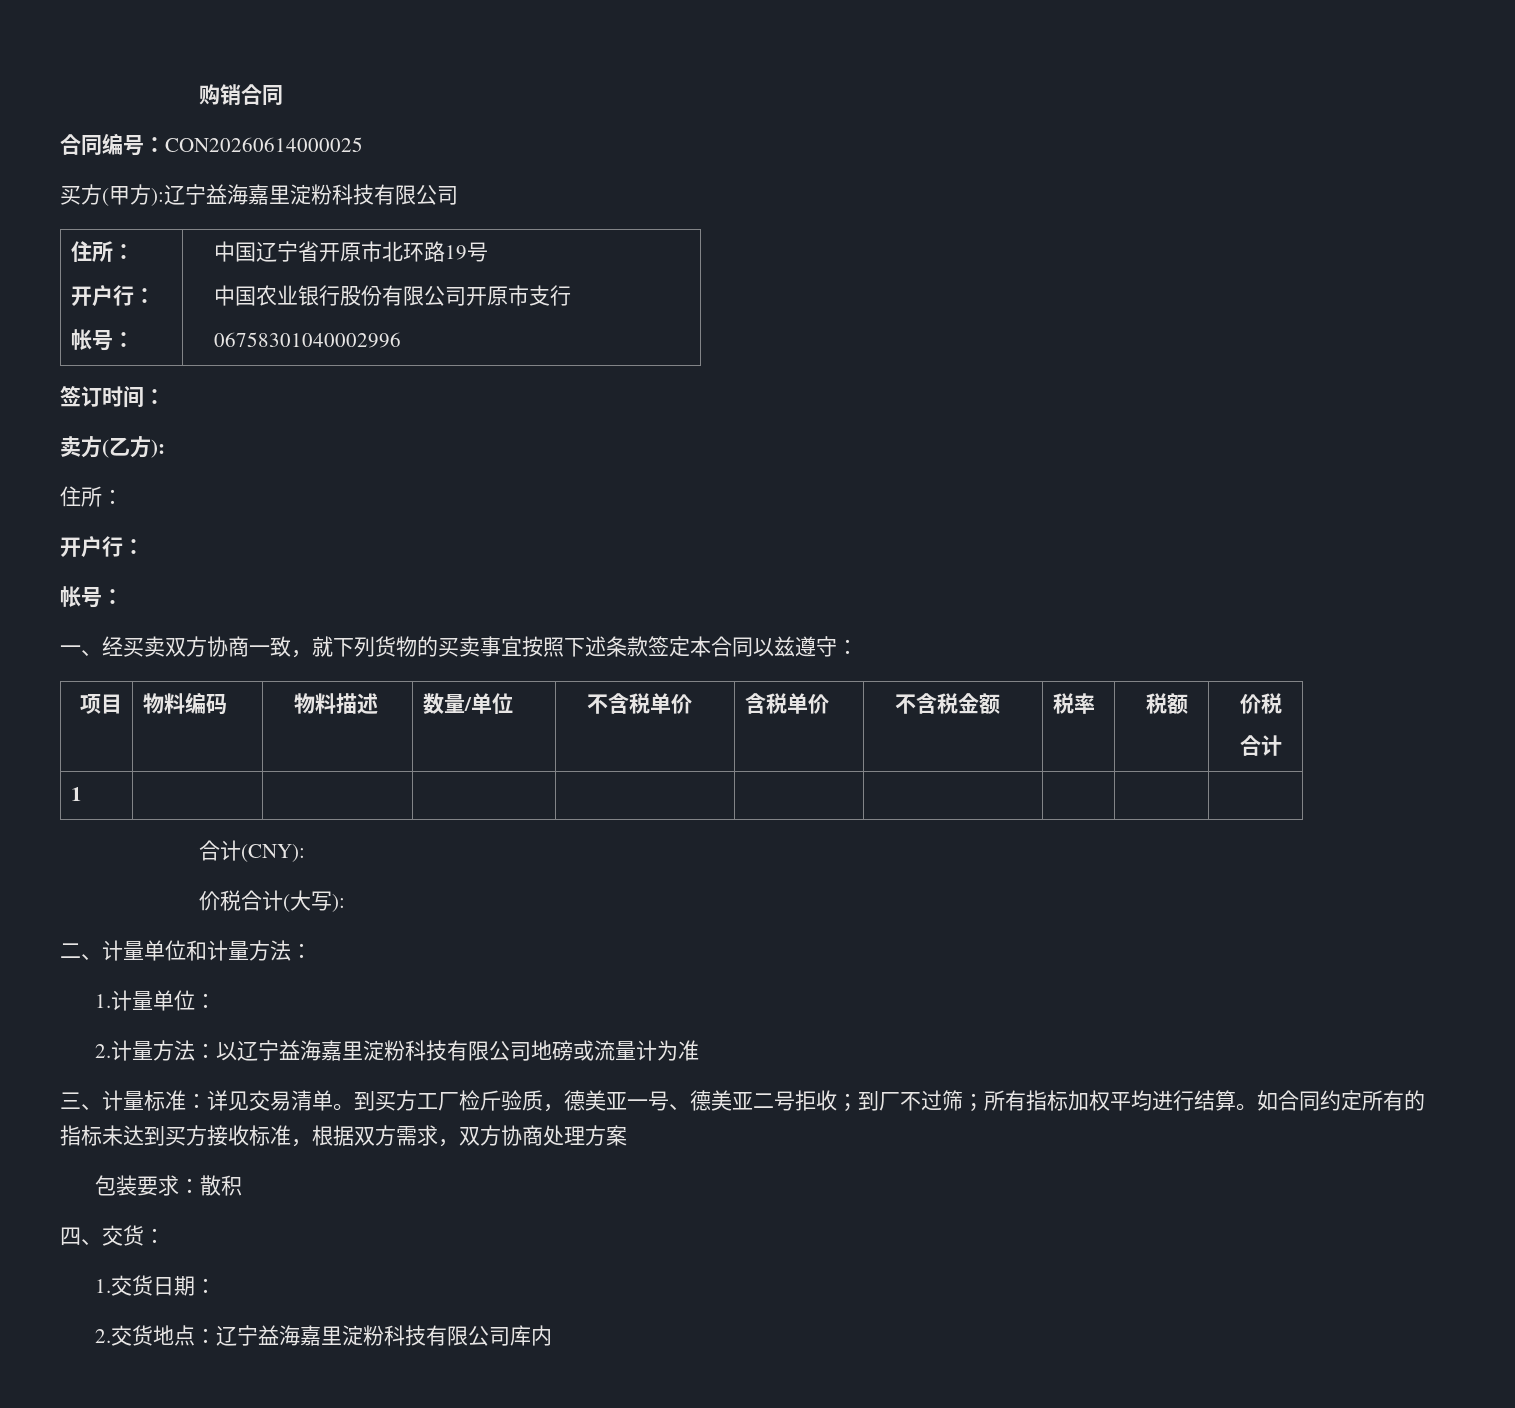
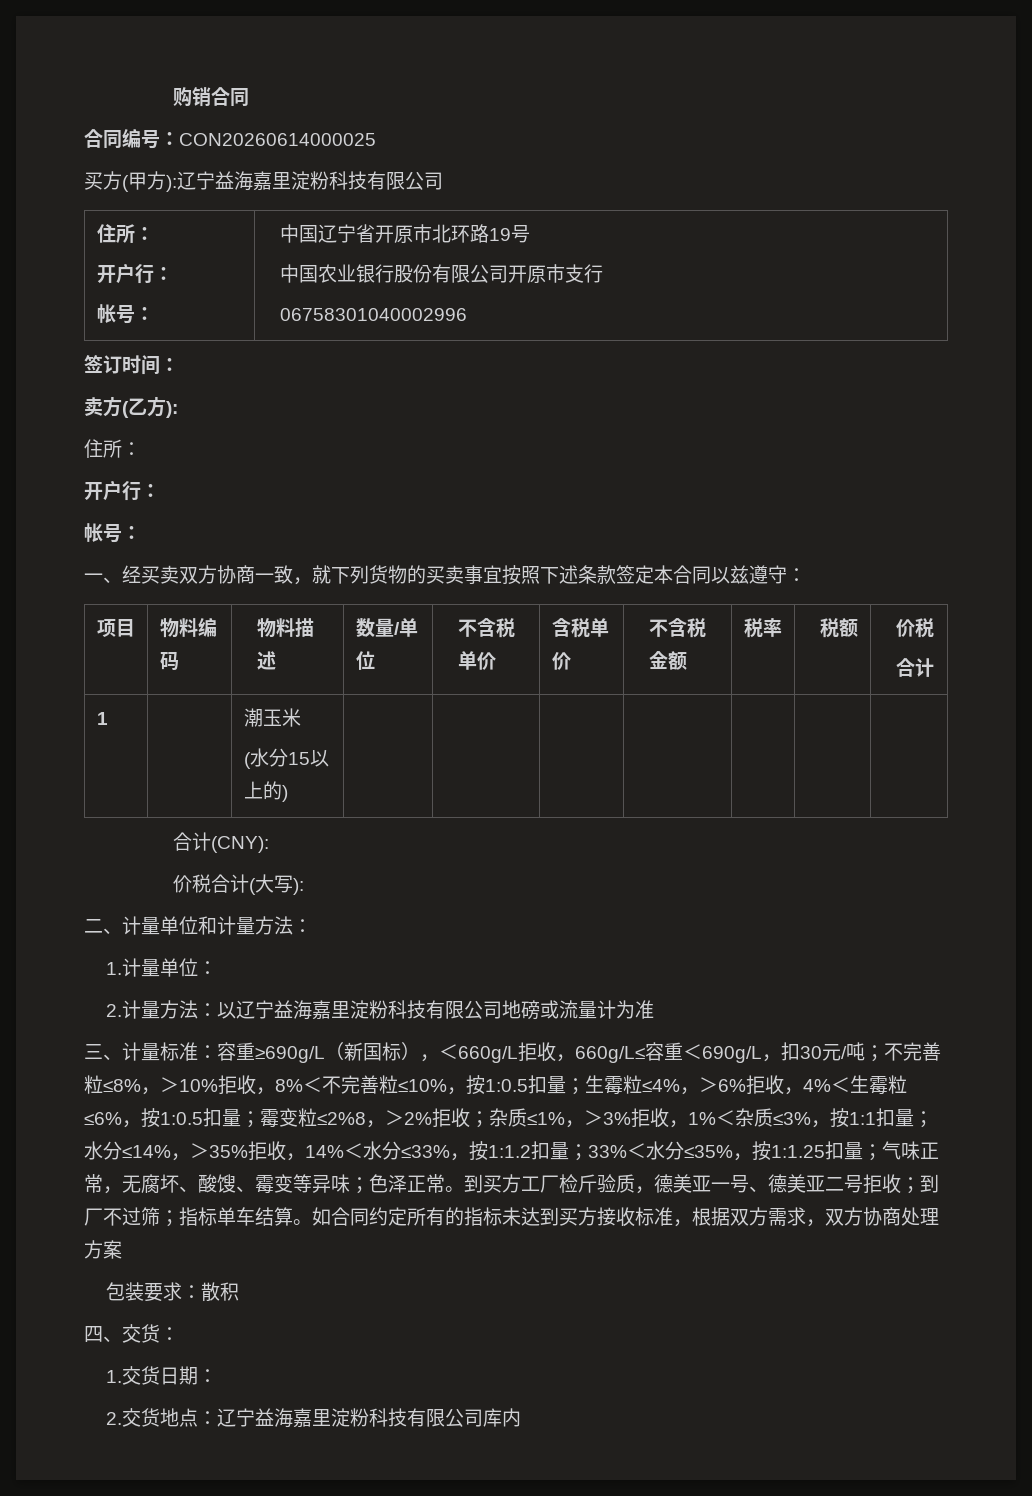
(83, 794) none -> [243,708,301,727] [243,748,329,769] [243,781,288,802] 潮玉米 // (水分15以上的)
[207,1090,333,1111] 详见交易清单 -> [217,1042,941,1063] [84,1075,907,1095] [84,1108,933,1128] [84,1141,939,1161] [84,1174,445,1194] 容重≥690g/L（新国标），＜660g/L拒收，660g/L≤容重＜690g/L，扣30元/吨；不完善粒≤8%，＞10%拒收，8%＜不完善粒≤10%，按1:0.5扣量；生霉粒≤4%，＞6%拒收，4%＜生霉粒≤6%，按1:0.5扣量；霉变粒≤2%8，＞2%拒收；杂质≤1%，＞3%拒收，1%＜杂质≤3%，按1:1扣量；水分≤14%，＞35%拒收，14%＜水分≤33%，按1:1.2扣量；33%＜水分≤35%，按1:1.25扣量；气味正常，无腐坏、酸馊、霉变等异味；色泽正常
[984,1090,1194,1111] 所有指标加权平均进行 -> [179,1207,255,1226] 指标单车

